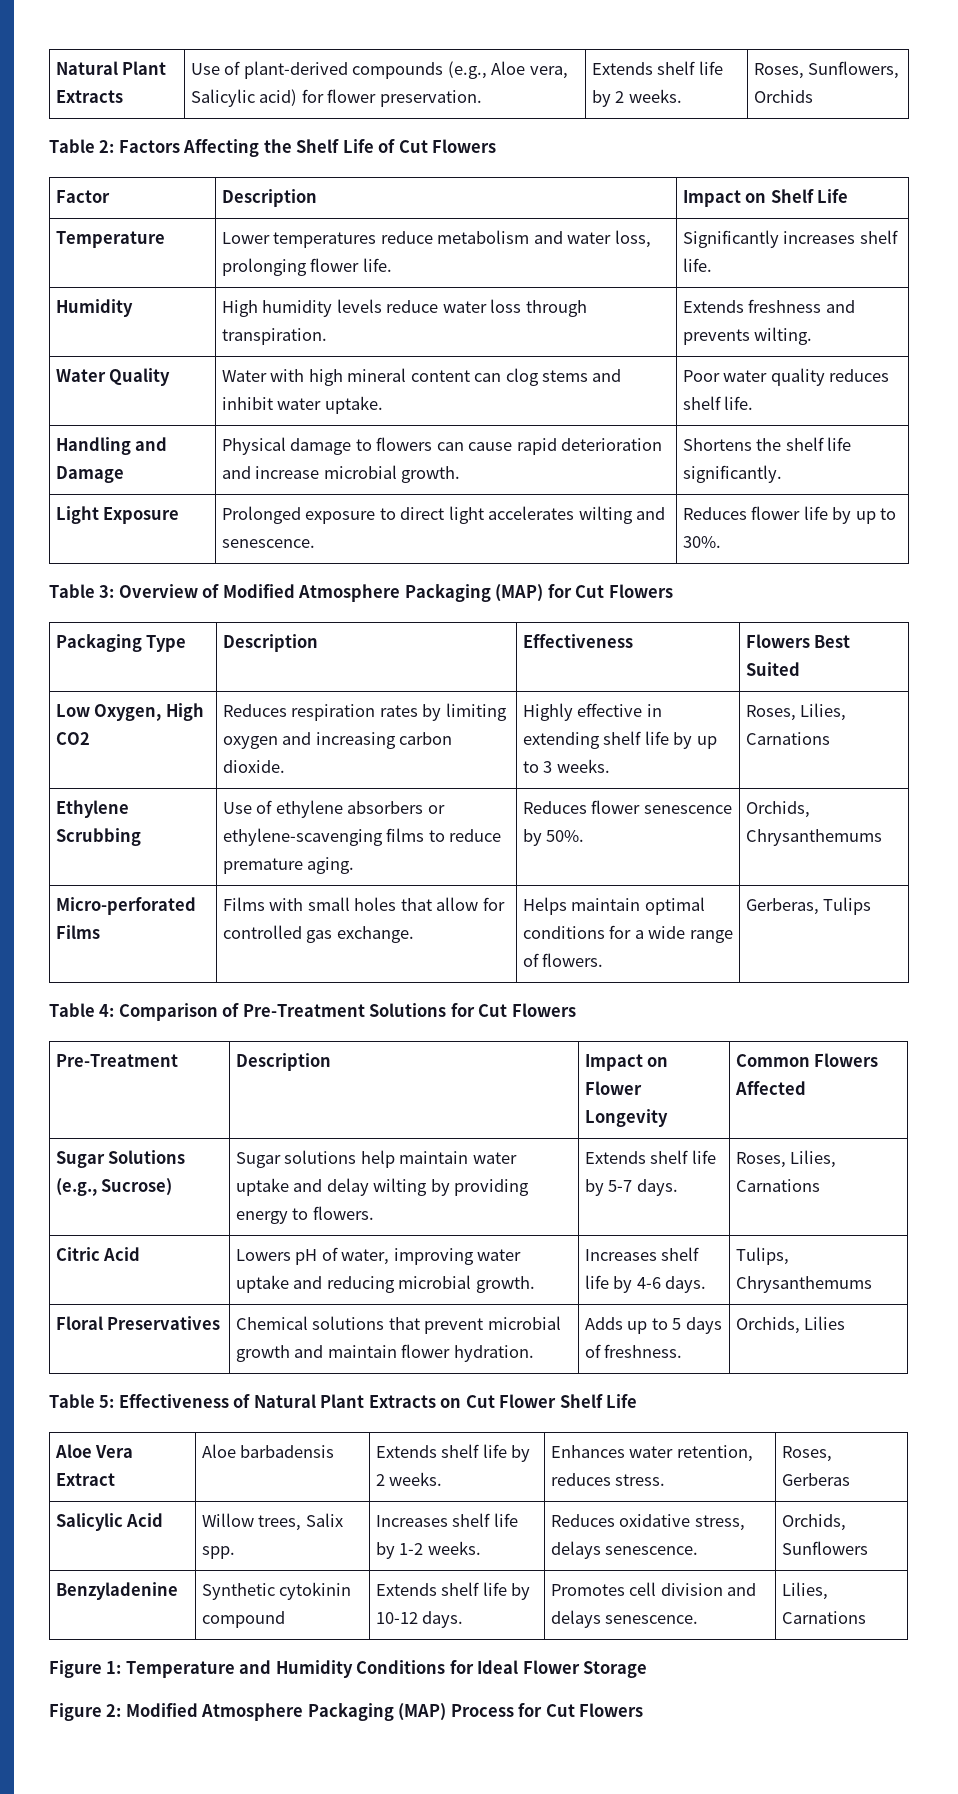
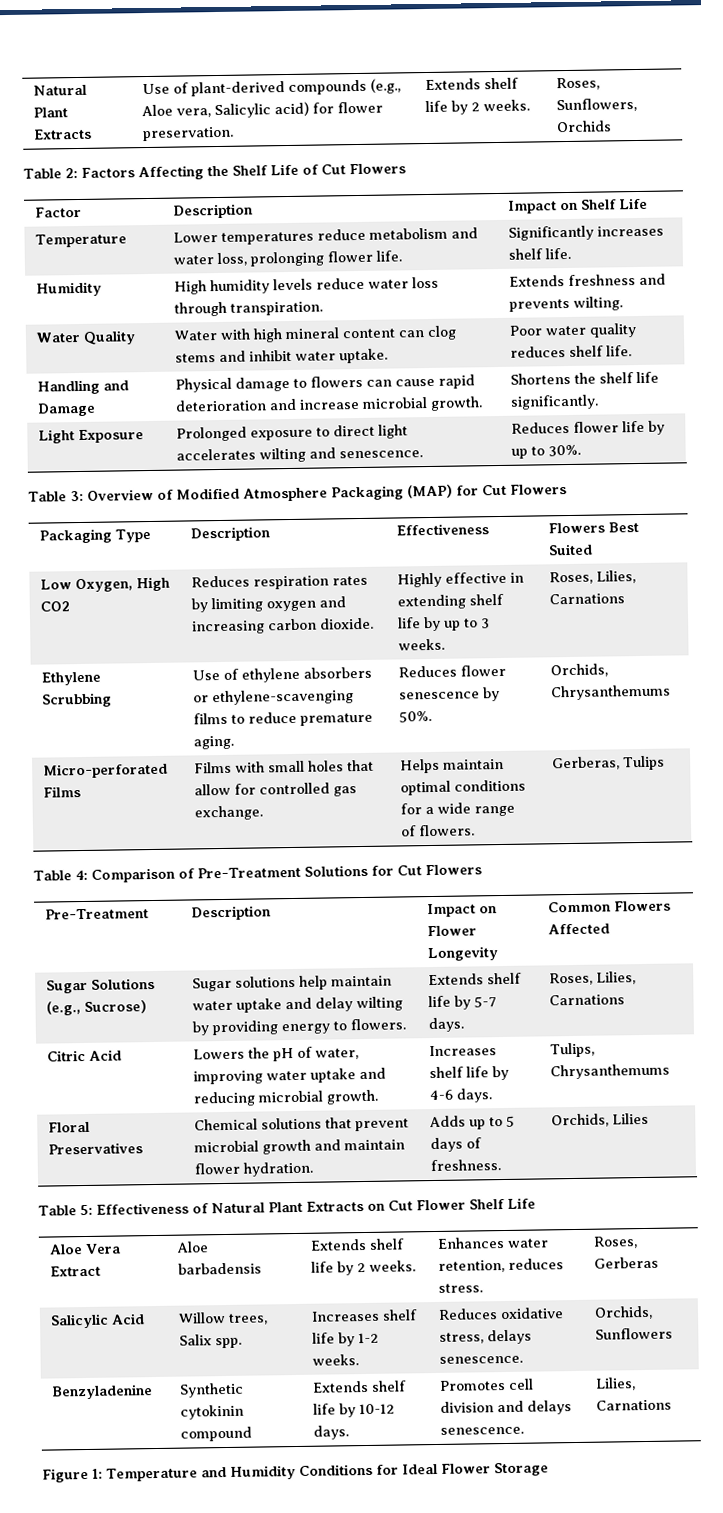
(291, 1255) none -> [248,1047,271,1059] the
[49,1703,644,1721] // Figure 2: Modified Atmosphere Packaging (MAP) Process for Cut Flowers -> (549, 1469) none

